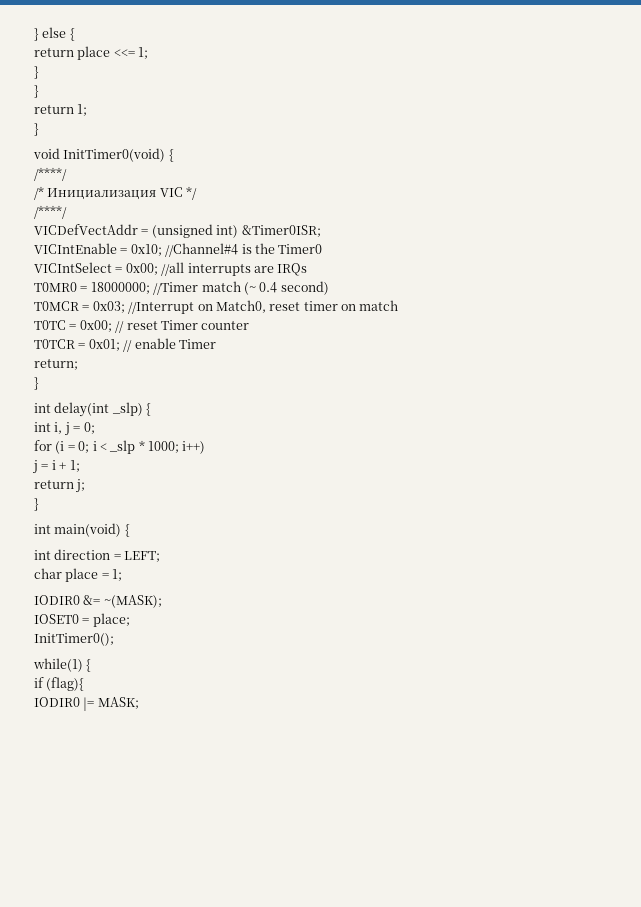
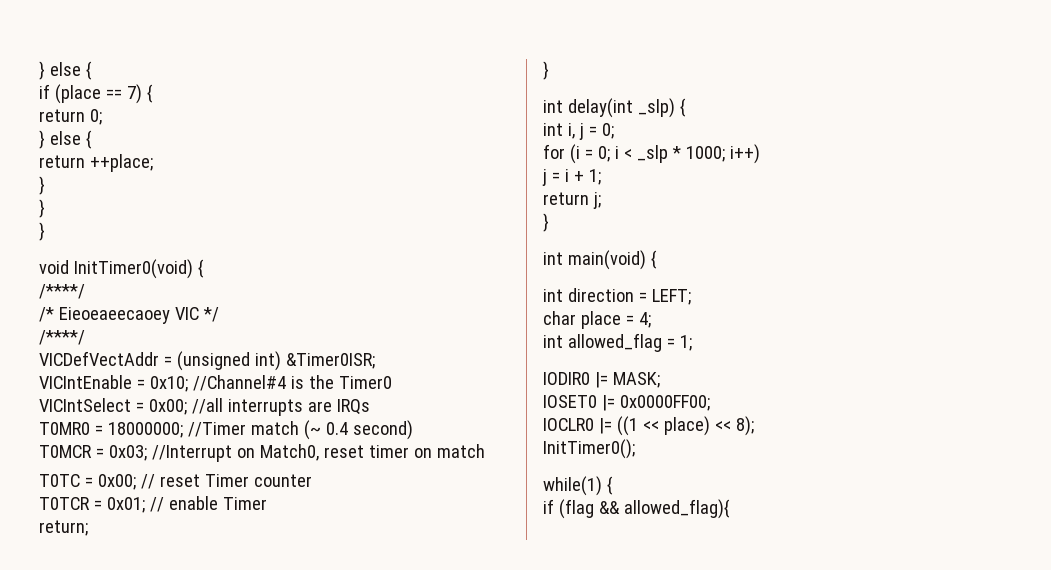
[34,27,75,41] [34,46,149,60] [34,66,39,79] [34,85,39,98] [34,104,88,116] } else { // return place <<= 1; // } // } // return 1; -> [39,61,92,80] [39,84,153,104] [39,109,102,125] [39,130,92,149] [39,154,153,172] [39,176,45,195] [39,199,45,218] } else { // if (place == 7) { // return 0; // } else { // return ++place; // } // }
[47,188,157,200] Инициализация -> [58,307,170,324] Eieoeaeecaoey
(109, 576) none -> [638,312,651,328] [543,333,675,352] 4; // int allowed_flag =
[83,595,162,608] &= ~(MASK); -> [594,372,660,388] |= MASK;
[82,613,130,627] = place; -> [601,395,710,411] [543,416,754,436] |= 0x0000FF00; // IOCLR0 |= ((1 << place) << 8);
[46,677,85,691] [34,697,139,711] (flag){ // IODIR0 |= MASK; -> [558,499,730,519] (flag && allowed_flag){

